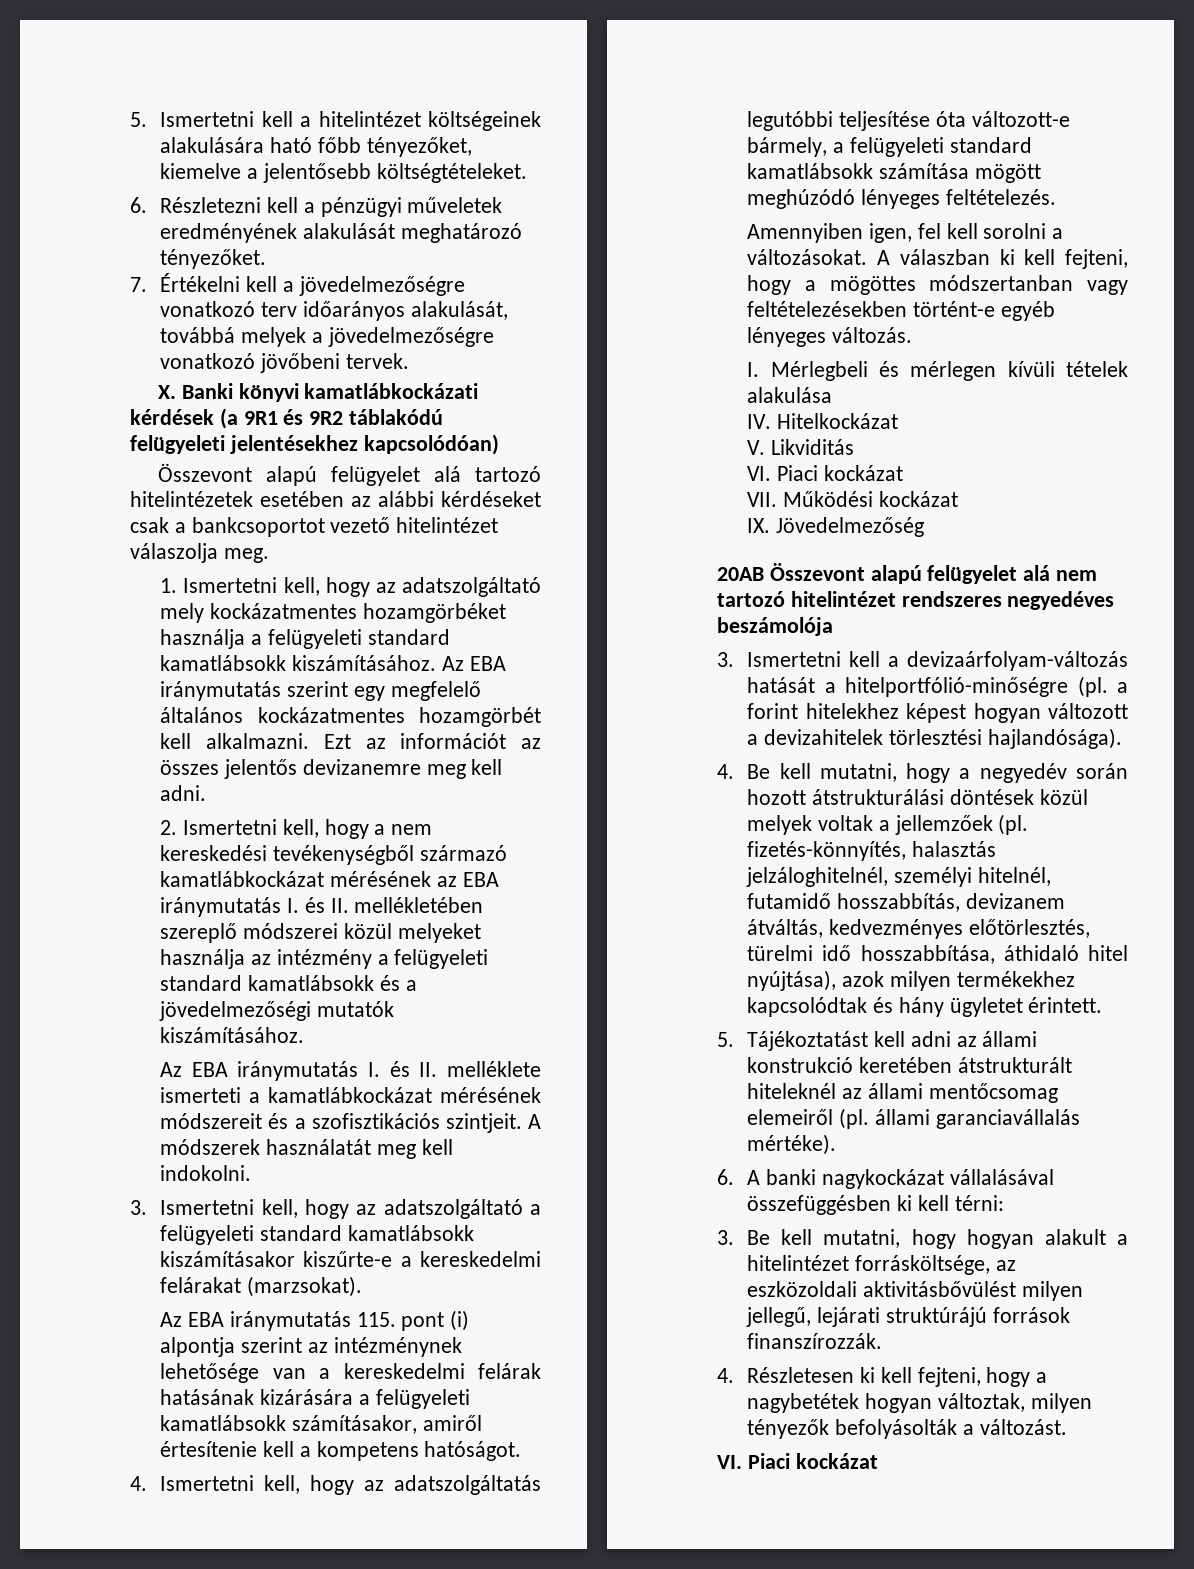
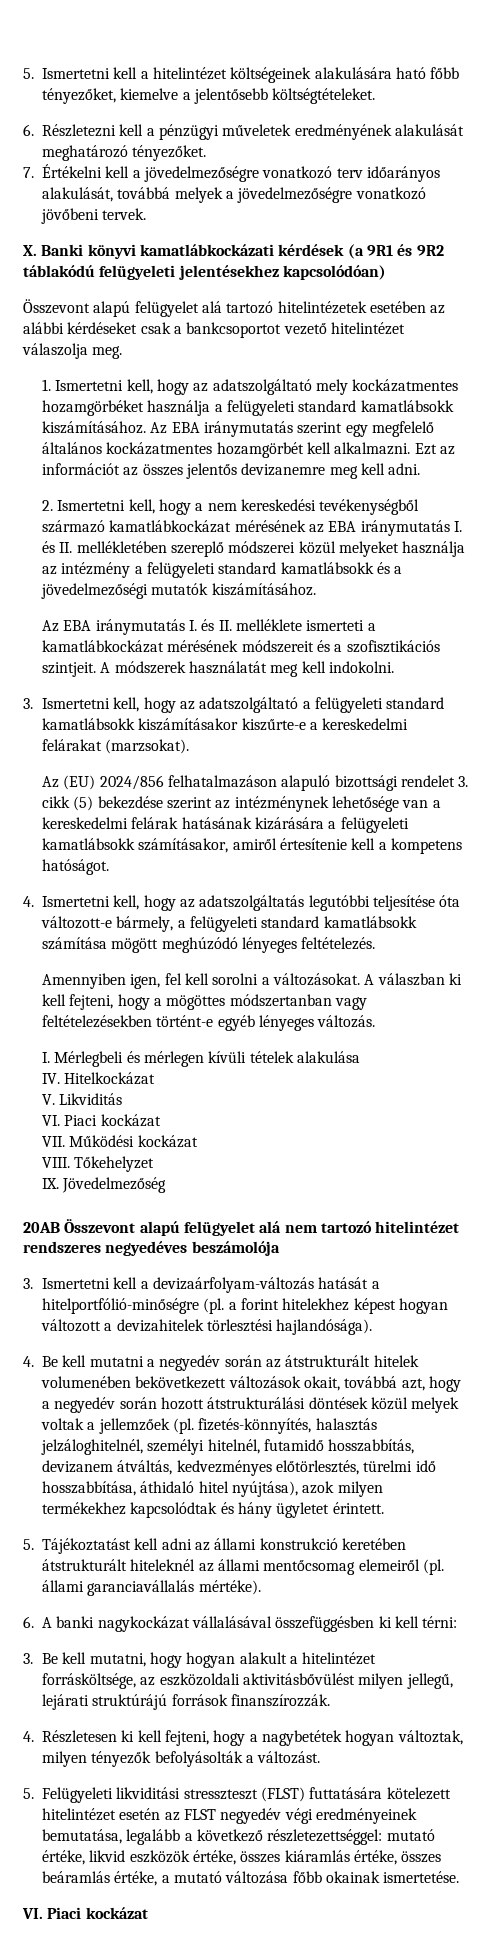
[188,1310,470,1331] [160,1337,236,1357] EBA iránymutatás 115. pont (i) alpontja -> [63,775,469,791] [42,796,163,811] (EU) 2024/856 felhatalmazáson alapuló bizottsági rendelet 3. cikk (5) bekezdése
(958, 499) none -> [42,1156,155,1172] // VIII. Tőkehelyzet
[819,763,897,782] mutatni, -> [89,1355,419,1371] [41,1376,425,1391] mutatni a negyedév során az átstrukturált hitelek volumenében bekövetkezett változások okait, továbbá azt,
(1067, 1427) none -> [23,1787,451,1803] [42,1808,418,1824] [42,1829,435,1845] [42,1850,442,1865] [42,1871,460,1886] // 5. Felügyeleti likviditási stresszteszt (FLST) futtatására kötelezett hitelintézet esetén az FLST negyedév végi eredményeinek bemutatása, legalább a következő részletezettséggel: mutató értéke, likvid eszközök értéke, összes kiáramlás értéke, összes beáramlás értéke, a mutató változása főbb okainak ismertetése.

